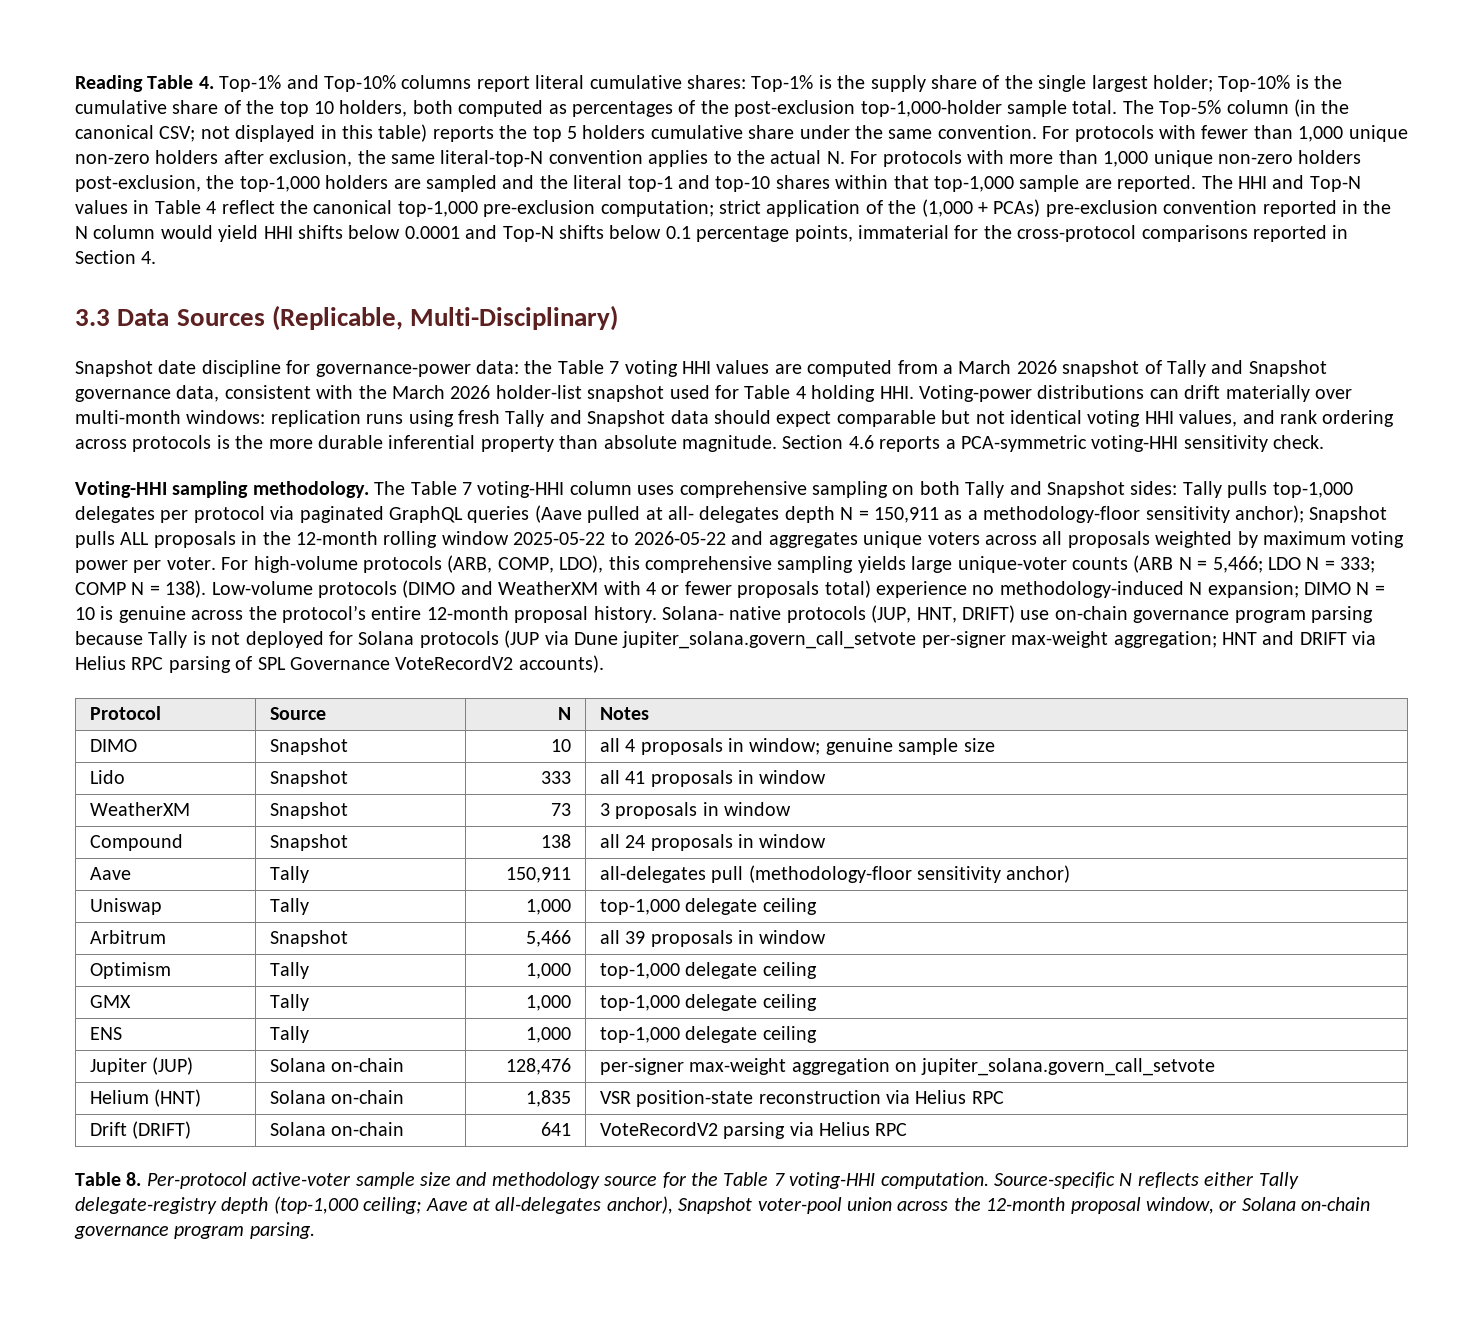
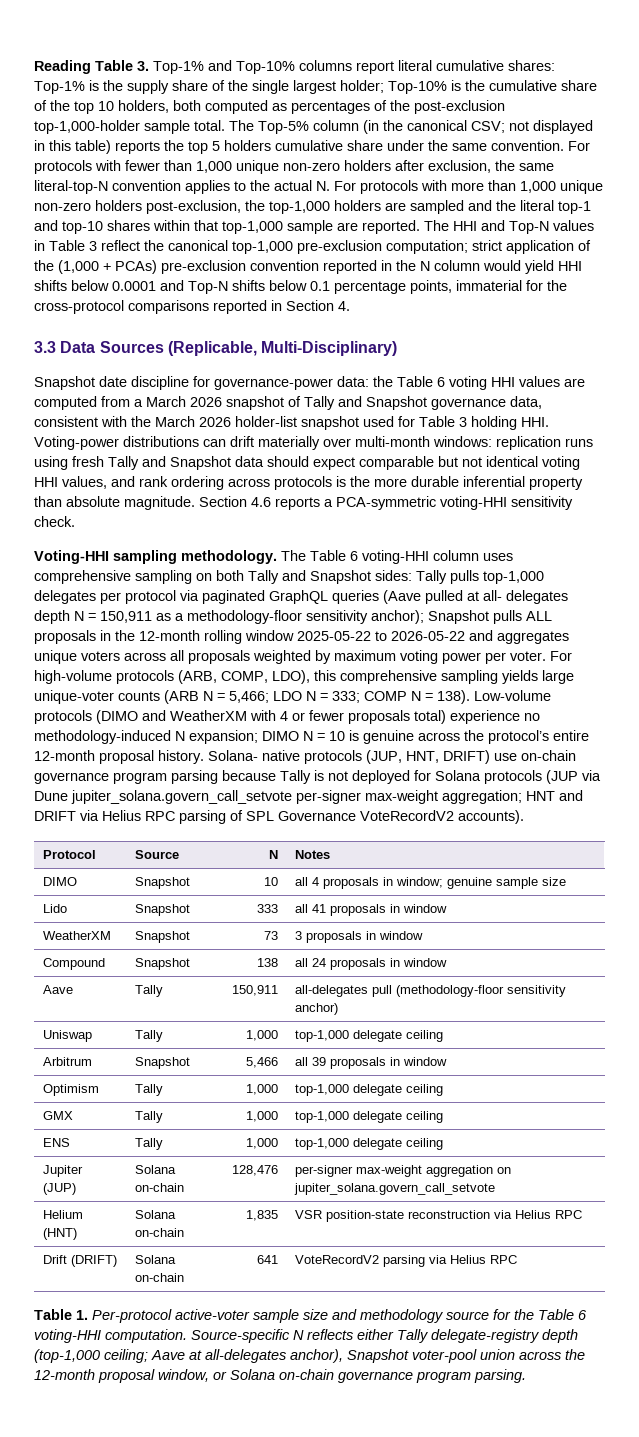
[198,76,214,89] 4. -> [137,61,149,71] 3.
[206,201,217,214] 4 -> [89,241,97,251] 3
[609,361,620,374] 7 -> [437,377,445,387] 6
[795,386,806,399] 4 -> [459,417,467,427] 3
[461,482,472,495] 7 -> [350,551,358,561] 6
[126,1172,142,1186] 8. -> [76,1310,88,1320] 1.
[773,1173,785,1186] 7 -> [578,1310,587,1320] 6

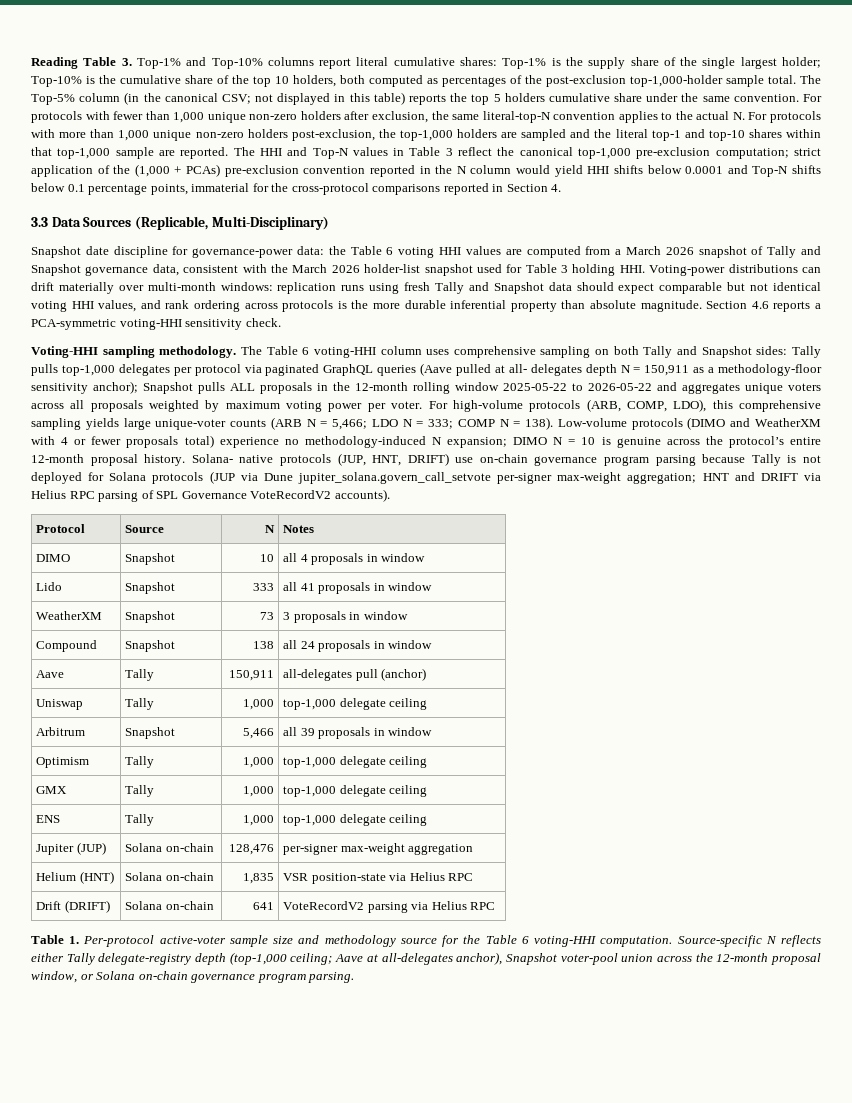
[396,877,567,889] window; genuine sample size -> [381,553,426,562] window
[396,985,567,997] [295,1003,339,1015] (methodology-floor sensitivity anchor) -> [381,668,427,681] (anchor)
[497,1167,512,1174] [294,1183,496,1195] on jupiter_solana.govern_call_setvote -> (474, 849) none
[408,1210,491,1219] reconstruction -> (386, 878) none

